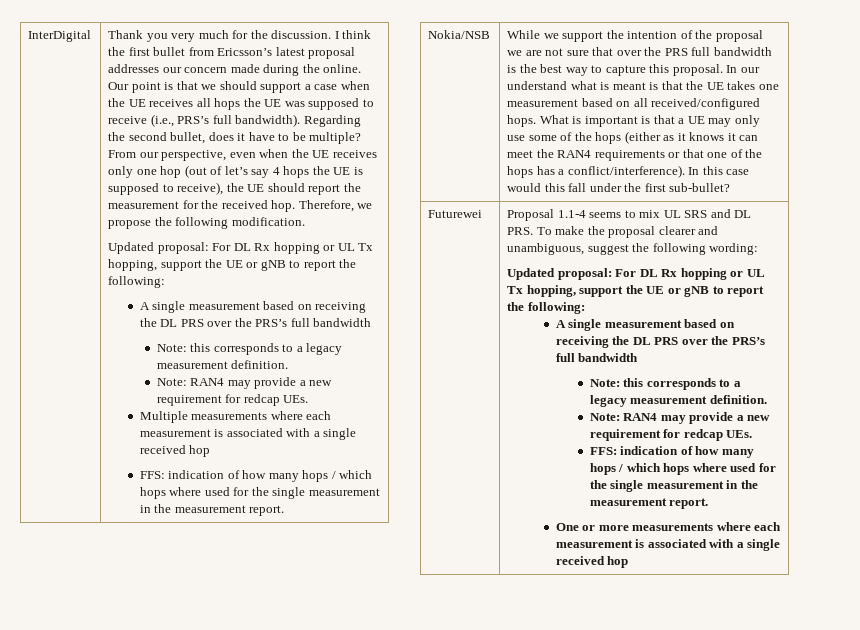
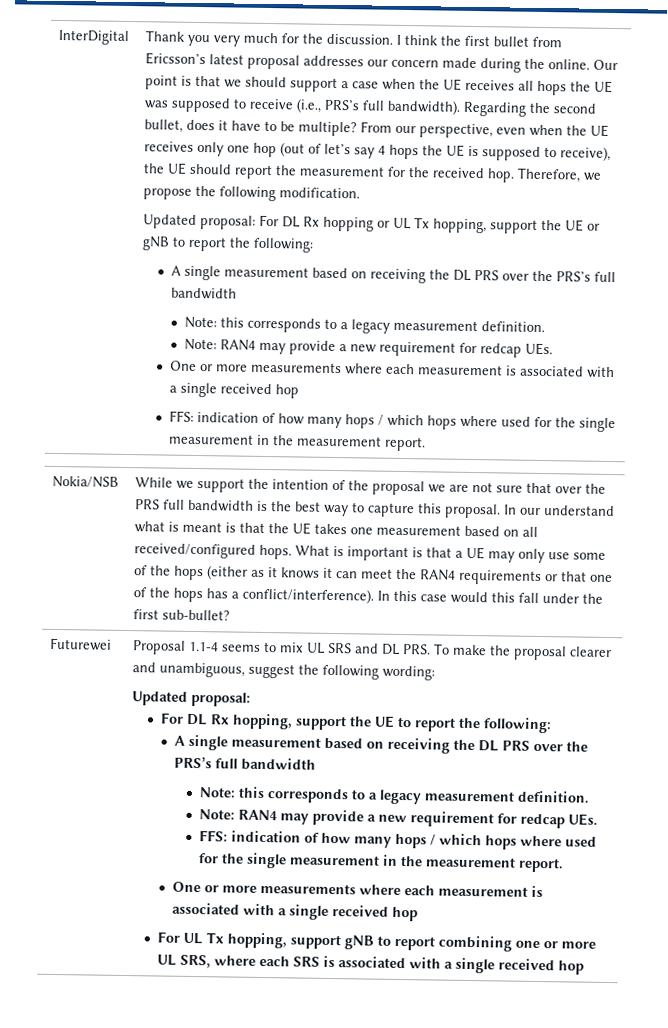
[139,411,188,423] Multiple -> [170,360,249,372] One or more
[615,268,765,280] [507,285,710,297] For DL Rx hopping or UL Tx hopping, support the UE or gNB -> [160,712,396,731] // For DL Rx hopping, support the UE
(629, 562) none -> [157,931,597,952] [157,954,585,975] // For UL Tx hopping, support gNB to report combining one or more UL SRS, where each SRS is associated with a single received hop

